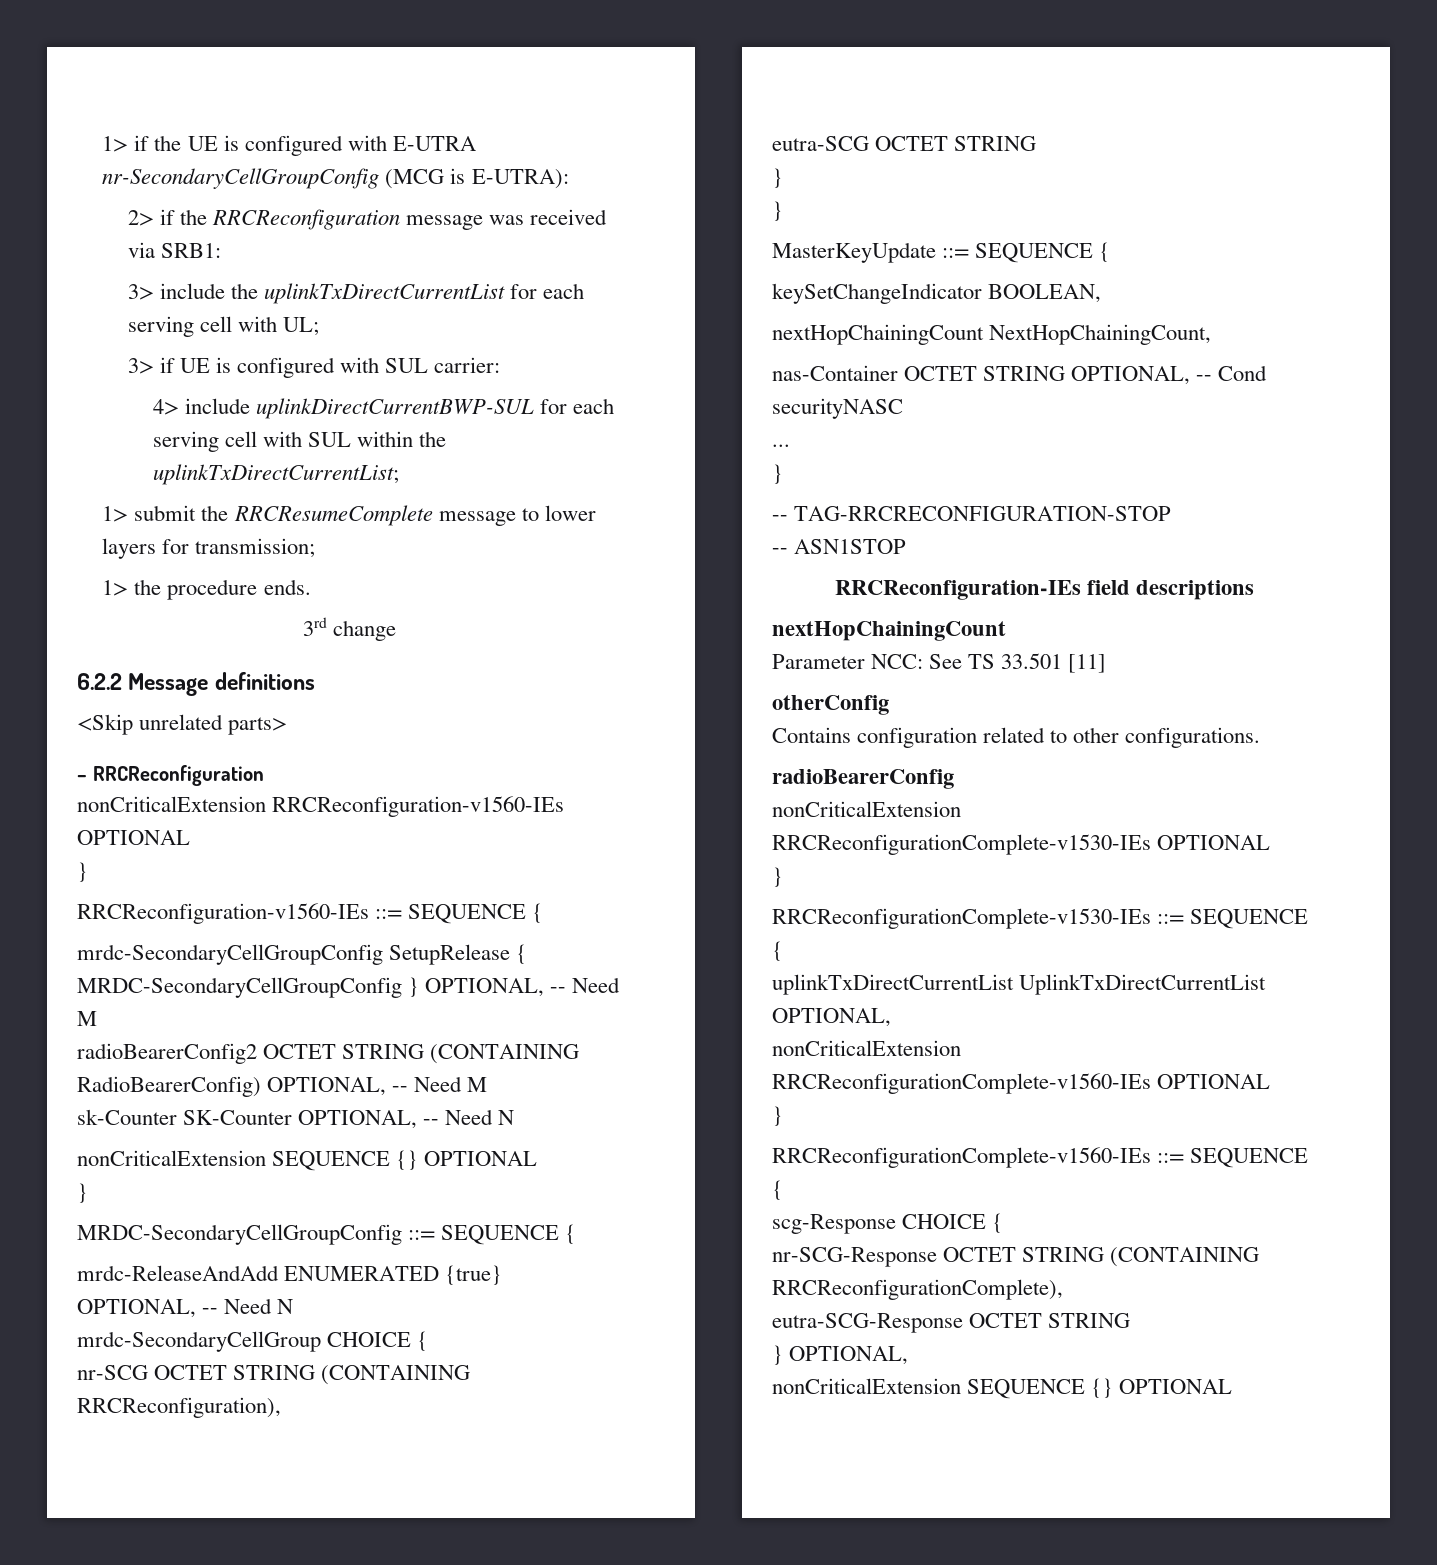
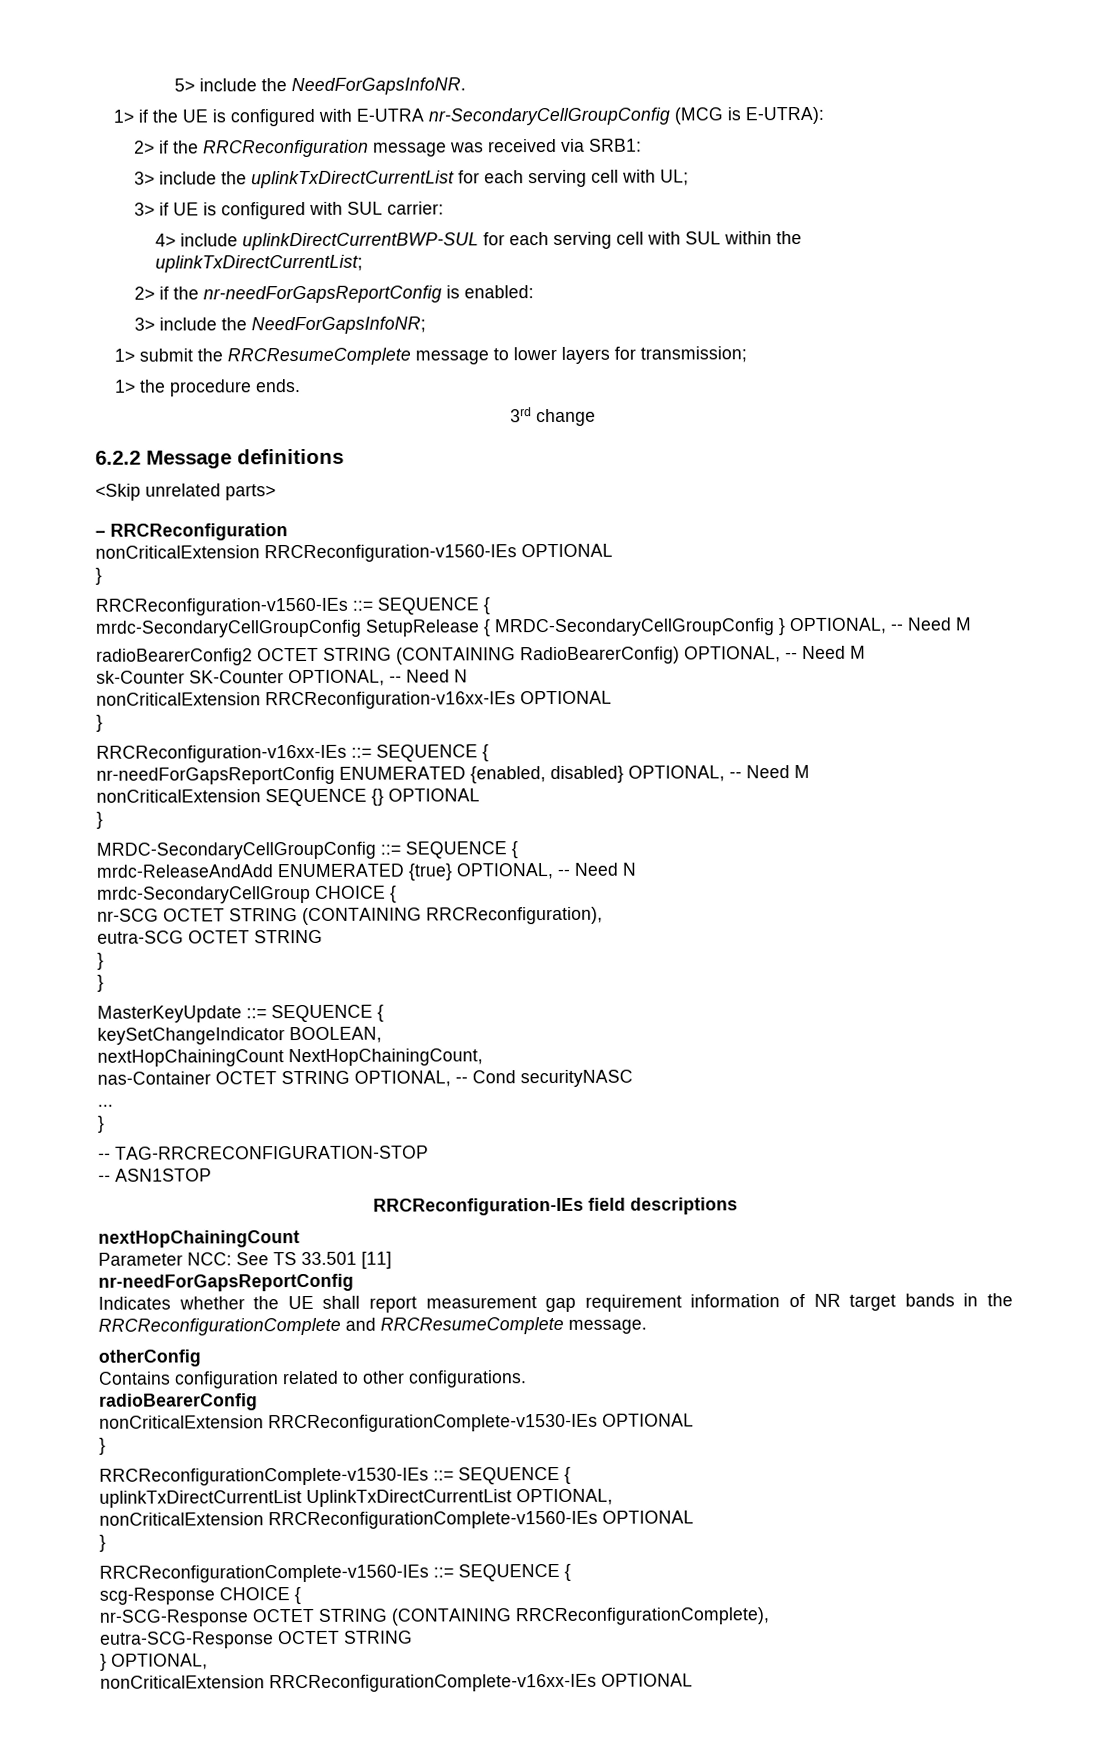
(102, 144) none -> [173,77,466,96] 5> include the NeedForGapsInfoNR. //
(399, 474) none -> [134,285,535,304] [134,316,427,335] // 2> if the nr-needForGapsReportConfig is enabled: // 3> include the NeedForGapsInfoNR;
(515, 1117) none -> [96,690,612,710] [96,714,103,732] [96,744,489,763] [96,764,810,785] // nonCriticalExtension RRCReconfiguration-v16xx-IEs OPTIONAL // } // RRCReconfiguration-v16xx-IEs ::= SEQUENCE { // nr-needForGapsReportConfig ENUMERATED {enabled, disabled} OPTIONAL, -- Need M
(1107, 663) none -> [98,1273,354,1292] [98,1293,1014,1313] [98,1316,647,1336] // nr-needForGapsReportConfig // Indicates whether the UE shall report measurement gap requirement information of NR target bands in the RRCReconfigurationComplete and RRCResumeComplete message.
[967,1378,1114,1399] SEQUENCE {} -> [269,1673,597,1693] RRCReconfigurationComplete-v16xx-IEs

